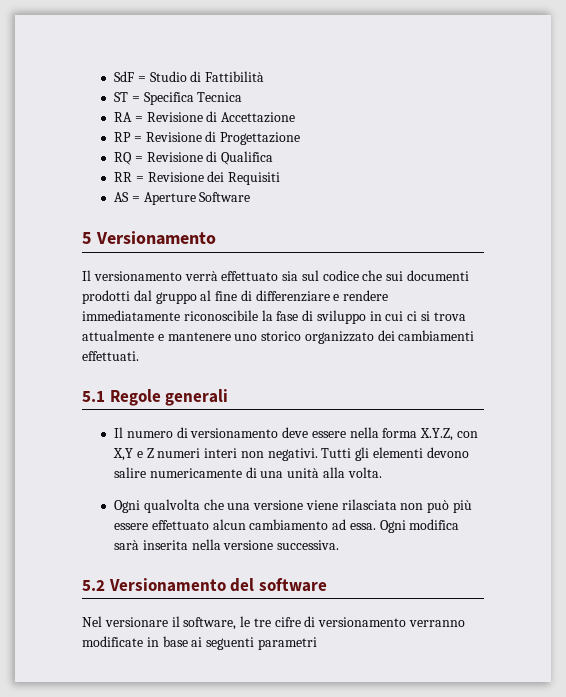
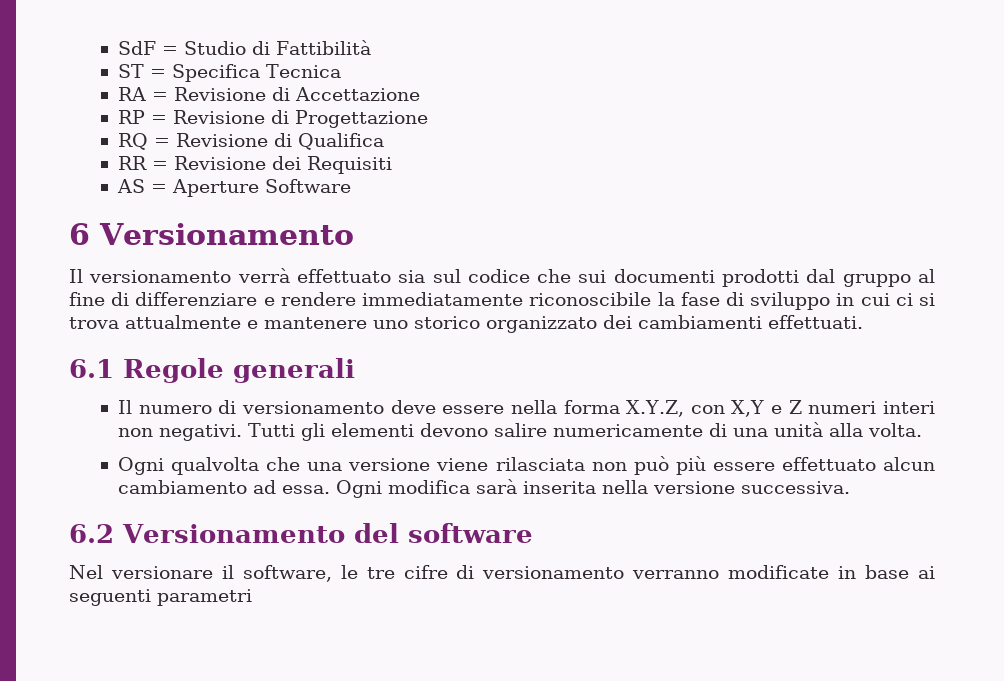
[82,232,92,244] 5 -> [69,223,90,245] 6
[82,391,105,402] 5.1 -> [69,359,114,378] 6.1
[82,580,105,591] 5.2 -> [69,524,114,543] 6.2

